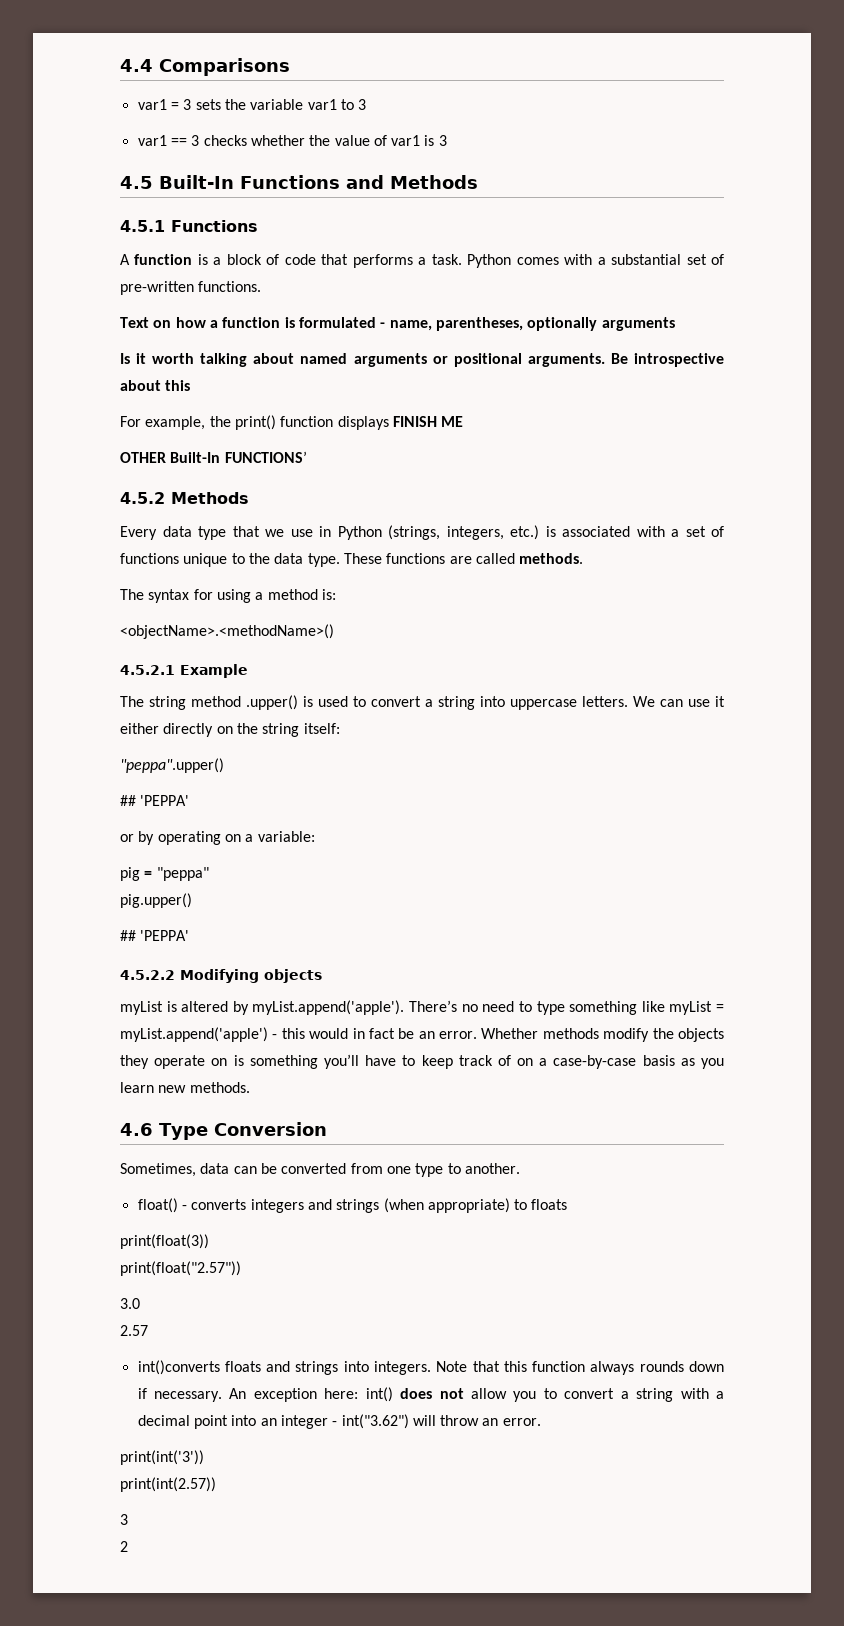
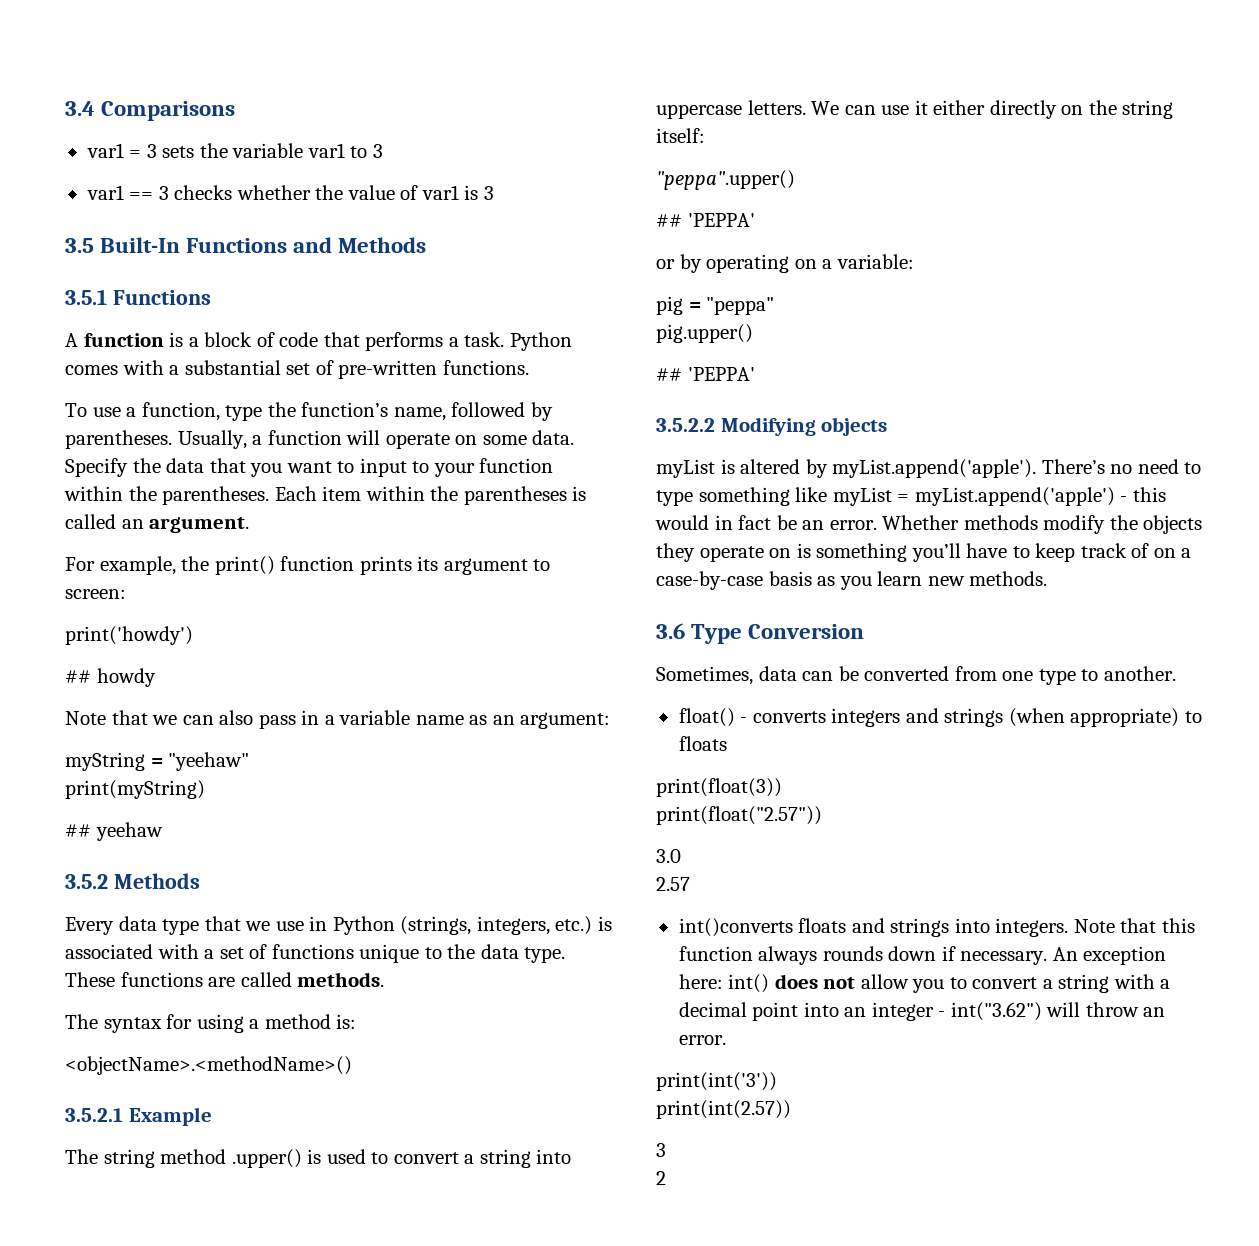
[120,59,153,72] 4.4 -> [65,101,95,116] 3.4
[120,176,153,189] 4.5 -> [65,238,94,253] 3.5
[120,220,165,232] 4.5.1 -> [65,289,107,305] 3.5.1
[120,317,675,331] [120,353,724,367] [120,380,191,391] Text on how a function is formulated - name, parentheses, optionally arguments // Is it worth talking about named arguments or positional arguments. Be introspective about this -> [65,402,553,421] [65,430,575,449] [65,458,554,477] [64,486,587,505] [65,514,250,533] To use a function, type the function’s name, followed by parentheses. Usually, a function will operate on some data. Specify the data that you want to input to your function within the parentheses. Each item within the parentheses is called an argument.
[337,416,464,430] [120,451,307,463] [120,492,165,504] displays FINISH ME // OTHER Built-In FUNCTIONS’ // 4.5.2 -> [359,556,551,575] [65,589,126,599] [65,626,193,645] [65,668,156,687] [65,710,611,729] [65,752,250,771] [65,780,205,799] [65,822,163,841] [65,874,108,889] prints its argument to screen: // print('howdy') // ## howdy // Note that we can also pass in a variable name as an argument: // myString = "yeehaw" // print(myString) // ## yeehaw // 3.5.2
[120,665,175,675] 4.5.2.1 -> [65,1108,123,1122] 3.5.2.1
[120,970,175,980] 4.5.2.2 -> [656,418,715,432] 3.5.2.2
[120,1123,153,1136] 4.6 -> [656,623,685,639] 3.6

